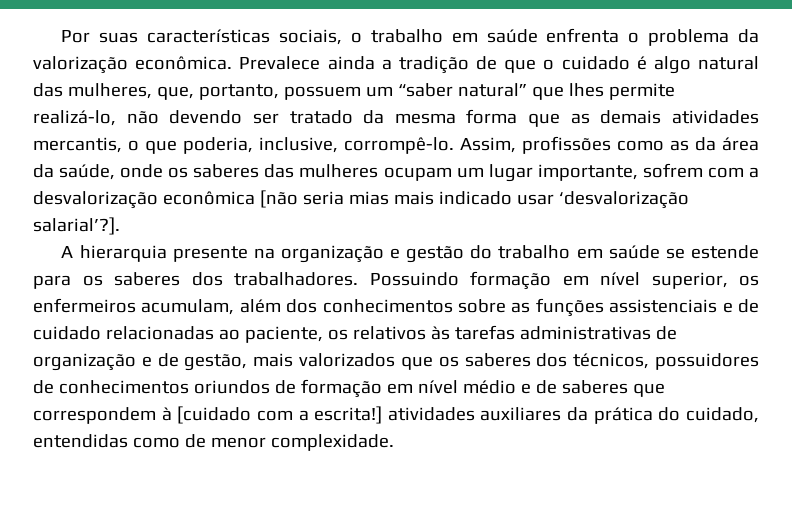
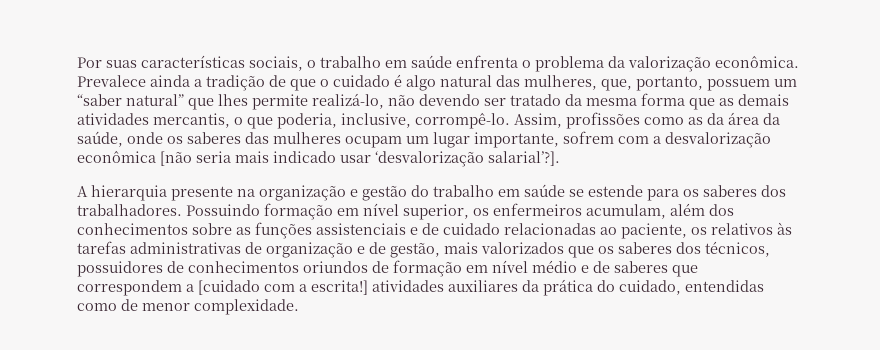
[348,191,389,205] mias -> (231, 157) none
[161,407,172,421] à -> [186,284,194,292] a

